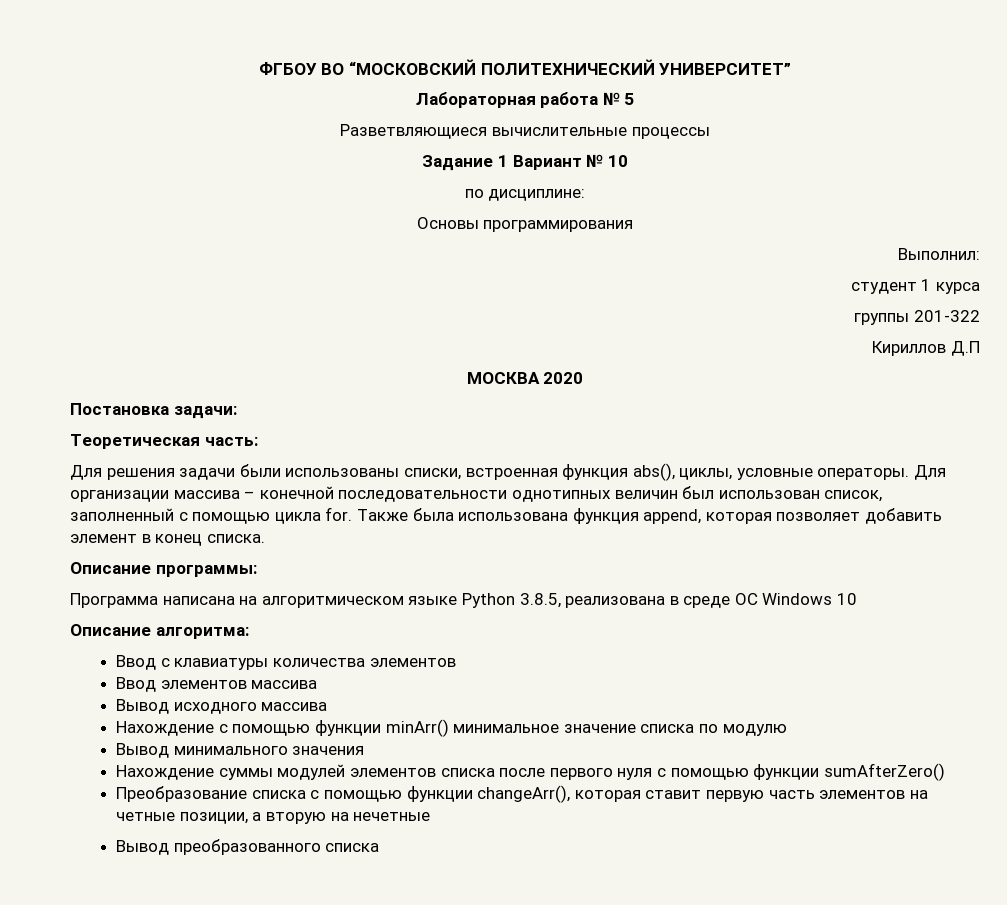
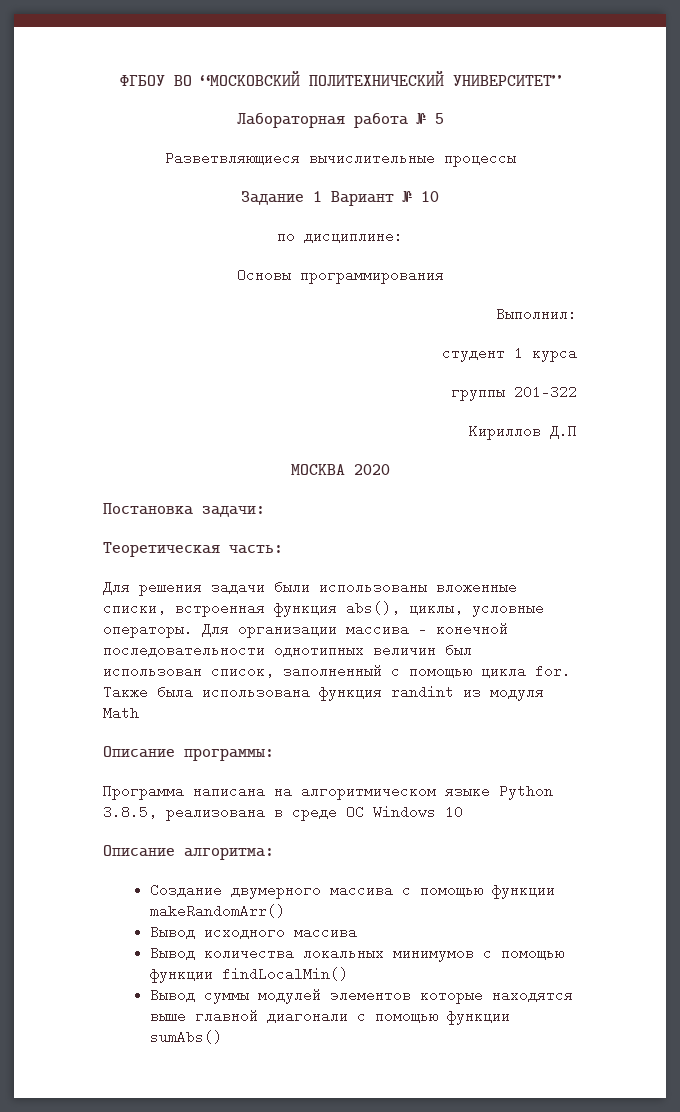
(400, 472) none -> [436,578,517,595] вложенные
[643,508,943,524] [70,534,265,546] append, которая позволяет добавить элемент в конец списка. -> [391,683,544,701] [103,706,139,720] randint из модуля Math
[116,655,456,670] [116,677,318,692] [116,699,328,714] [116,719,787,737] [116,743,365,758] [116,763,945,781] [116,785,928,803] [116,812,431,824] [116,839,380,855] Ввод с клавиатуры количества элементов // Ввод элементов массива // Вывод исходного массива // Нахождение с помощью функции minArr() минимальное значение списка по модулю // Вывод минимального значения // Нахождение суммы модулей элементов списка после первого нуля с помощью функции sumAfterZero() // Преобразование списка с помощью функции changeArr(), которая ставит первую часть элементов на четные позиции, а вторую на нечетные // Вывод преобразованного списка -> [149,881,555,899] [149,904,285,918] [149,923,357,940] [149,944,564,962] [149,965,348,983] [149,986,573,1004] [149,1007,510,1025] [149,1030,222,1044] Создание двумерного массива с помощью функции makeRandomArr() // Вывод исходного массива // Вывод количества локальных минимумов с помощью функции findLocalMin() // Вывод суммы модулей элементов которые находятся выше главной диагонали с помощью функции sumAbs()

